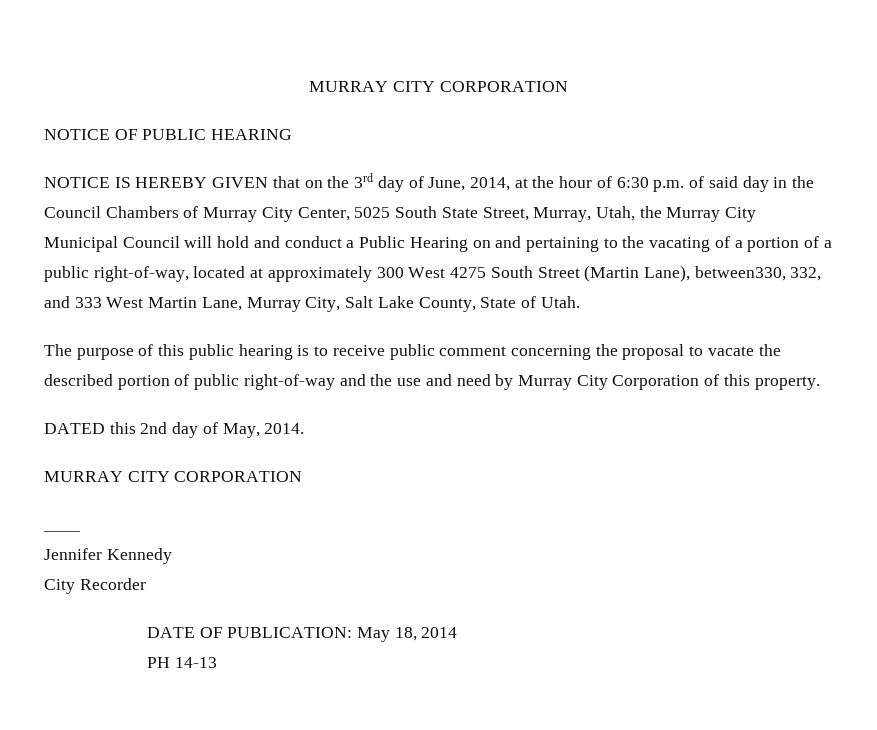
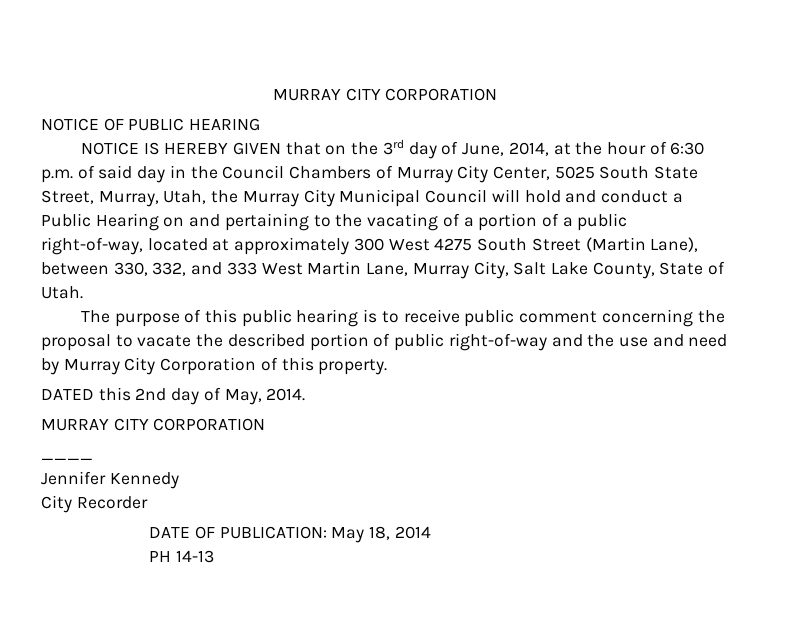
[694,266,786,281] between330, -> [41,262,148,276] between 330,

